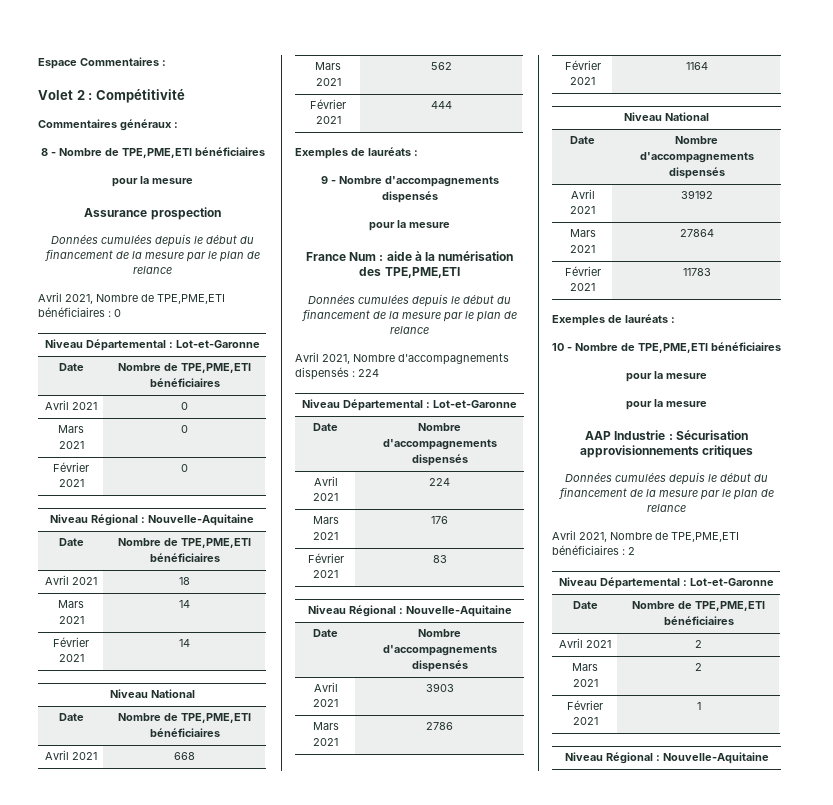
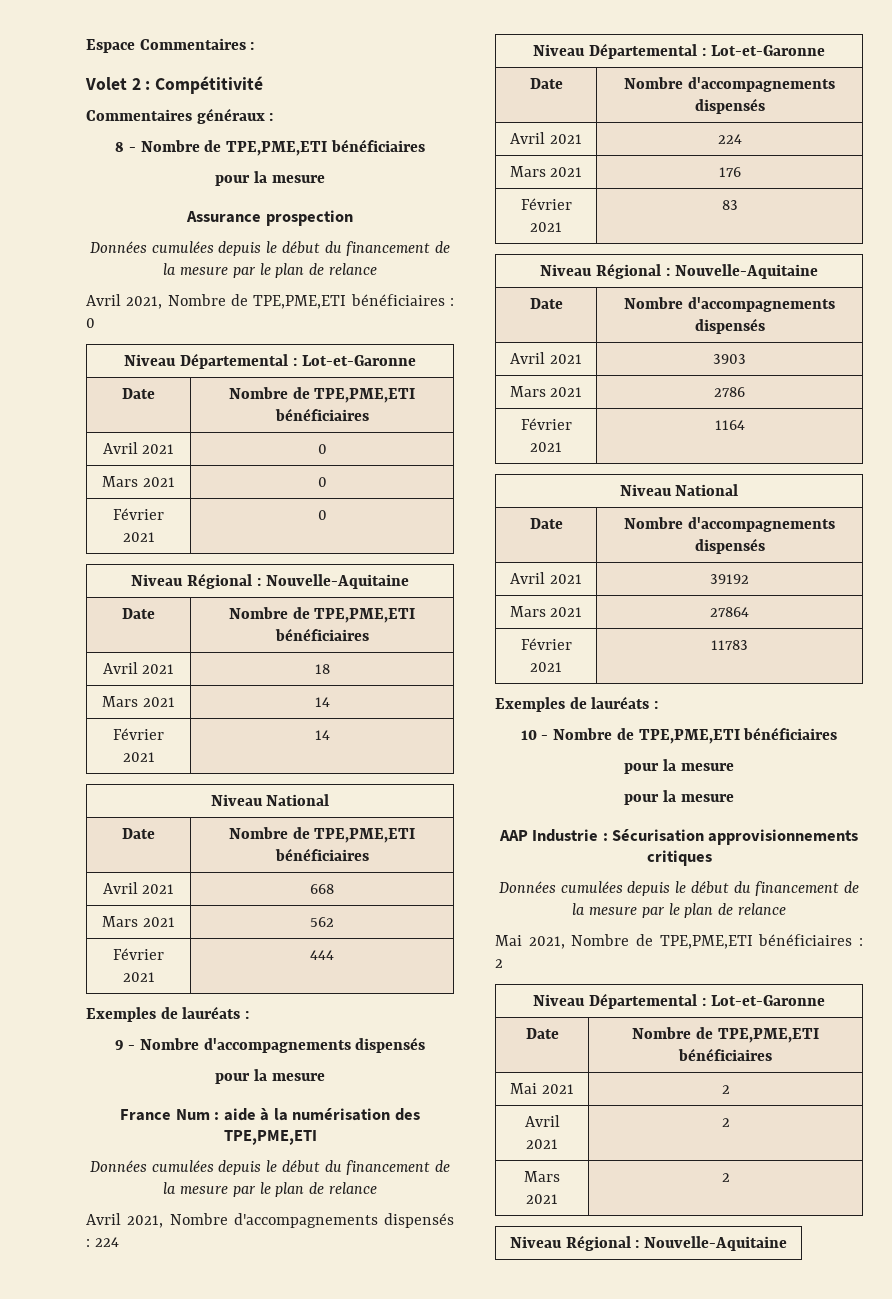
[552,530,576,540] Avril -> [495,935,522,946] Mai
(734, 620) none -> [510,1083,574,1094] [721,1085,730,1094] // Mai 2021 | 2
[567,700,603,710] [572,717,598,725] [696,702,701,710] // Février 2021 | 1 -> (730, 1177) none

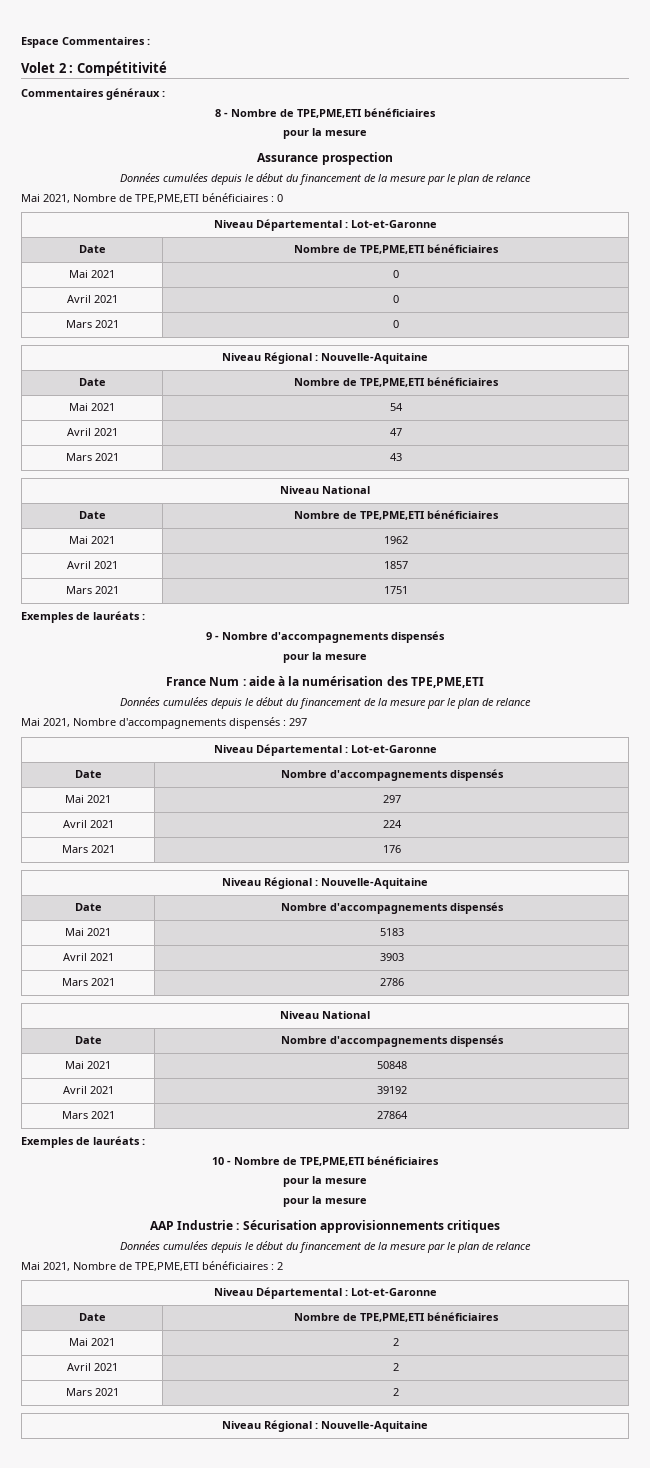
[86,294,121,306] Avril -> [21,194,40,202] Mai
(369, 414) none -> [69,270,115,278] [392,270,399,278] // Mai 2021 | 0
[113,508,164,520] [122,532,155,542] [317,510,327,520] // Février 2021 | 0 -> (399, 324) none
[102,662,175,674] [314,664,330,674] [102,696,175,707] [314,697,330,707] [113,728,164,740] [122,752,155,762] [314,730,330,740] // Avril 2021 | 18 // Mars 2021 | 14 // Février 2021 | 14 -> [69,403,115,411] [389,403,403,411] [66,428,118,436] [389,428,402,436] [65,453,119,461] [389,453,402,461] // Mai 2021 | 54 // Avril 2021 | 47 // Mars 2021 | 43
[102,882,175,894] [310,884,334,894] [102,916,175,927] [310,917,334,927] [113,948,164,960] [122,972,155,982] [310,950,334,960] // Avril 2021 | 668 // Mars 2021 | 562 // Février 2021 | 444 -> [69,536,115,544] [383,536,408,544] [66,561,118,569] [383,561,408,569] [65,586,119,594] [383,586,408,594] // Mai 2021 | 1962 // Avril 2021 | 1857 // Mars 2021 | 1751
[86,1213,121,1225] Avril -> [21,718,40,726] Mai
[94,1237,119,1247] 224 -> [289,718,307,726] 297
(765, 106) none -> [65,795,111,803] [382,795,401,803] // Mai 2021 | 297
[520,198,572,210] [530,222,562,232] [721,200,738,210] // Février 2021 | 83 -> (401, 849) none
(765, 326) none -> [65,928,111,936] [379,928,404,936] // Mai 2021 | 5183
[520,418,572,430] [530,442,562,452] [714,420,745,430] // Février 2021 | 1164 -> (404, 982) none
(765, 546) none -> [65,1061,111,1069] [376,1061,407,1069] // Mai 2021 | 50848
[520,638,572,650] [530,662,562,672] [711,640,748,650] // Février 2021 | 11783 -> (408, 1115) none

